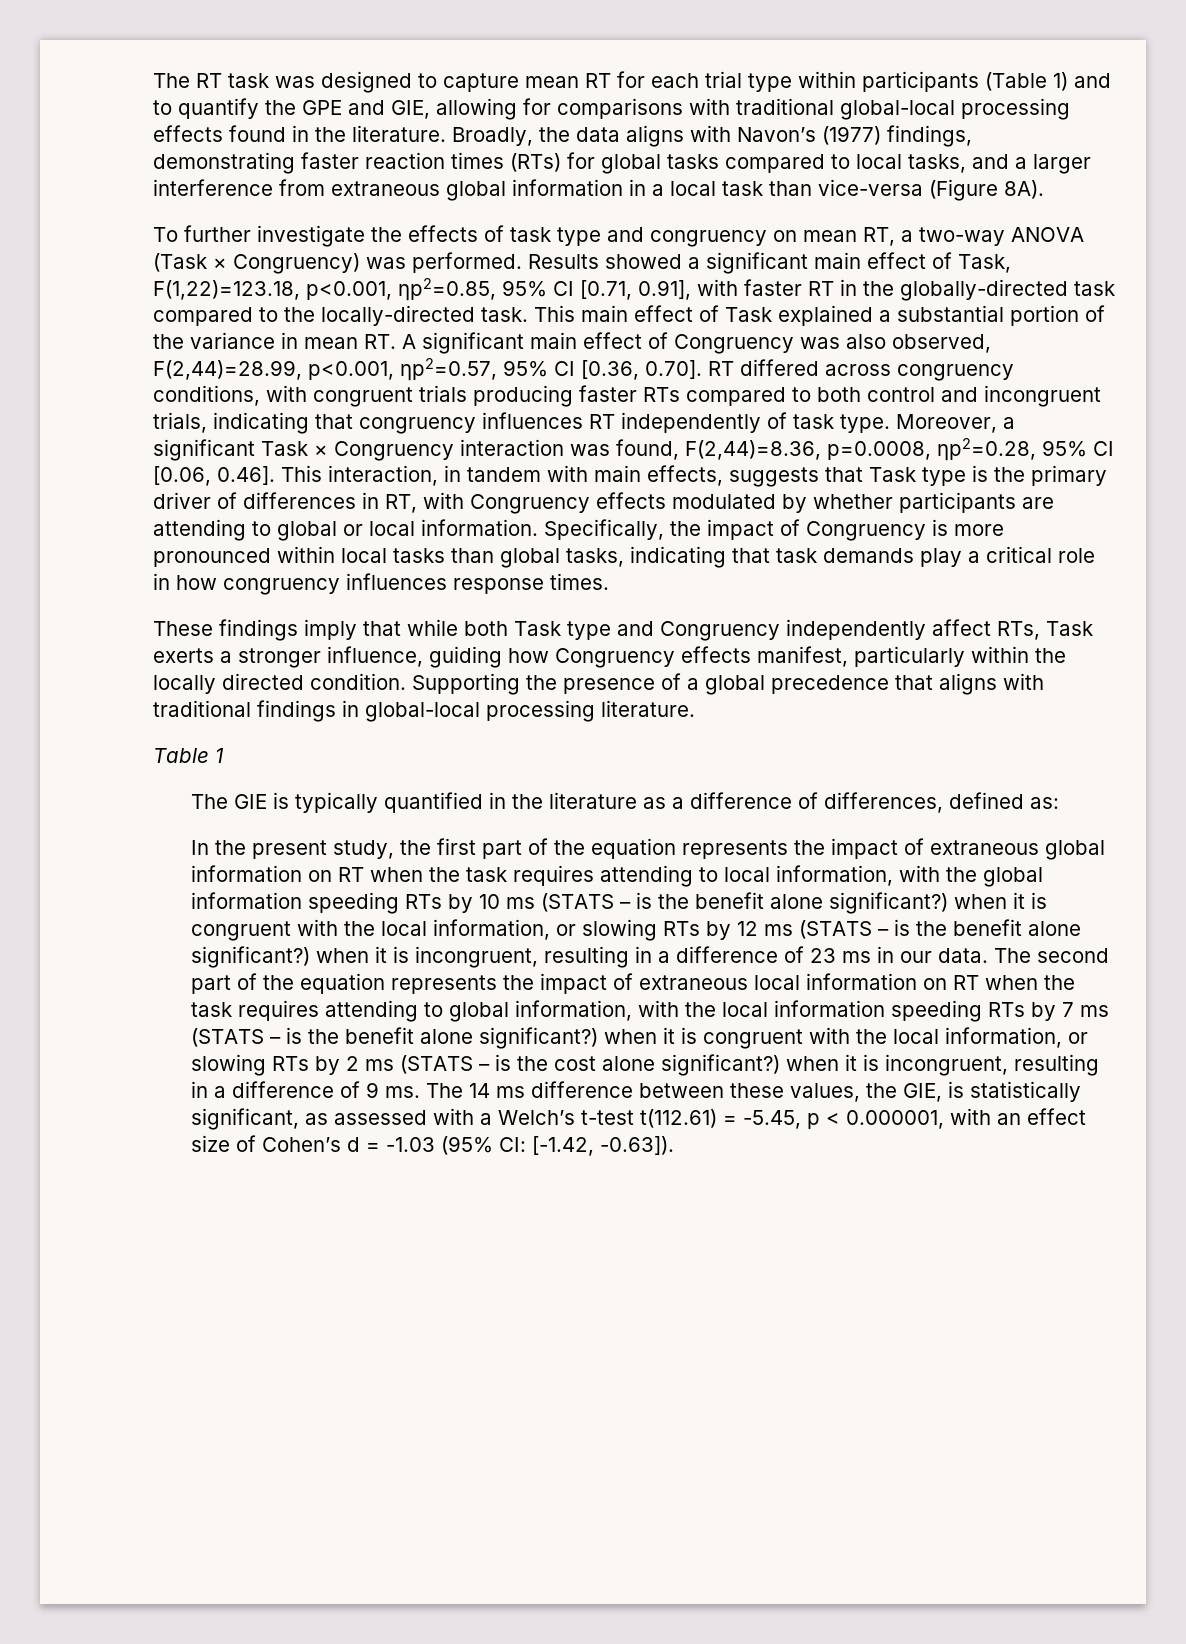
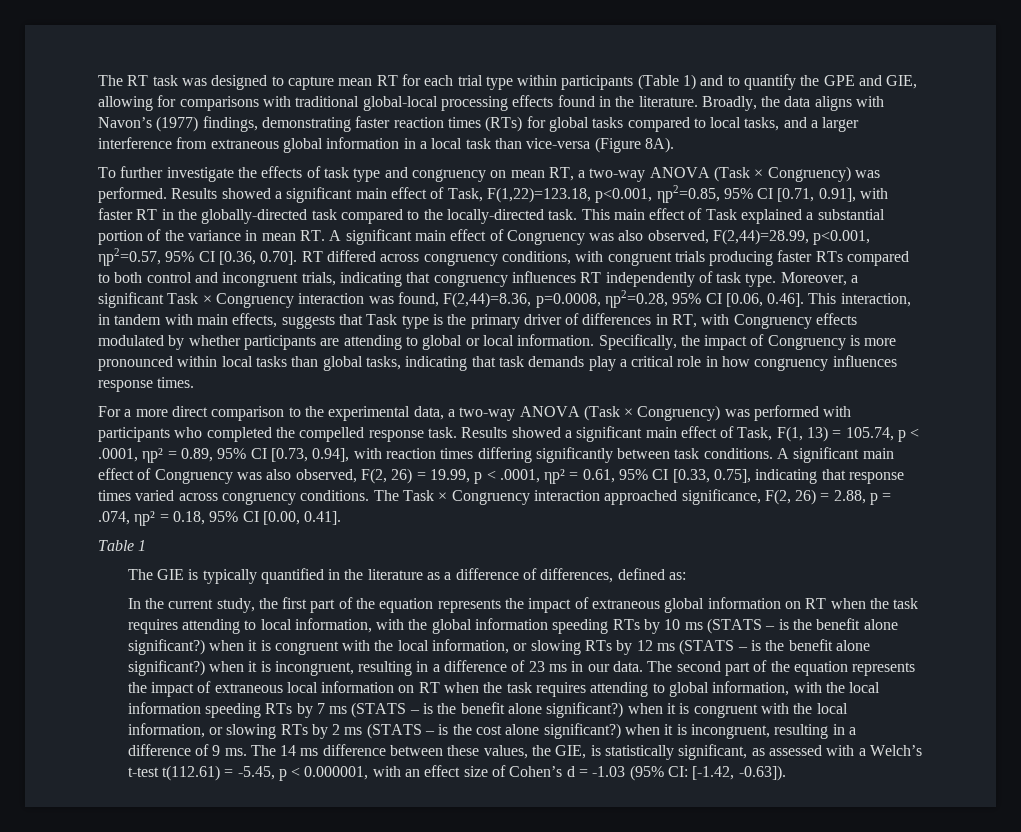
[153,619,1093,641] [153,646,1066,668] [153,673,1044,695] [153,700,695,722] These findings imply that while both Task type and Congruency independently affect RTs, Task exerts a stronger influence, guiding how Congruency effects manifest, particularly within the locally directed condition. Supporting the presence of a global precedence that aligns with traditional findings in global-local processing literature. -> [98,405,852,421] [98,426,920,442] [98,447,894,463] [98,468,905,484] [98,489,892,505] [98,511,342,526] For a more direct comparison to the experimental data, a two-way ANOVA (Task × Congruency) was performed with participants who completed the compelled response task. Results showed a significant main effect of Task, F(1, 13) = 105.74, p < .0001, ηp² = 0.89, 95% CI [0.73, 0.94], with reaction times differing significantly between task conditions. A significant main effect of Congruency was also observed, F(2, 26) = 19.99, p < .0001, ηp² = 0.61, 95% CI [0.33, 0.75], indicating that response times varied across congruency conditions. The Task × Congruency interaction approached significance, F(2, 26) = 2.88, p = .074, ηp² = 0.18, 95% CI [0.00, 0.41].
[251,840,327,859] present -> [168,599,214,609] current

